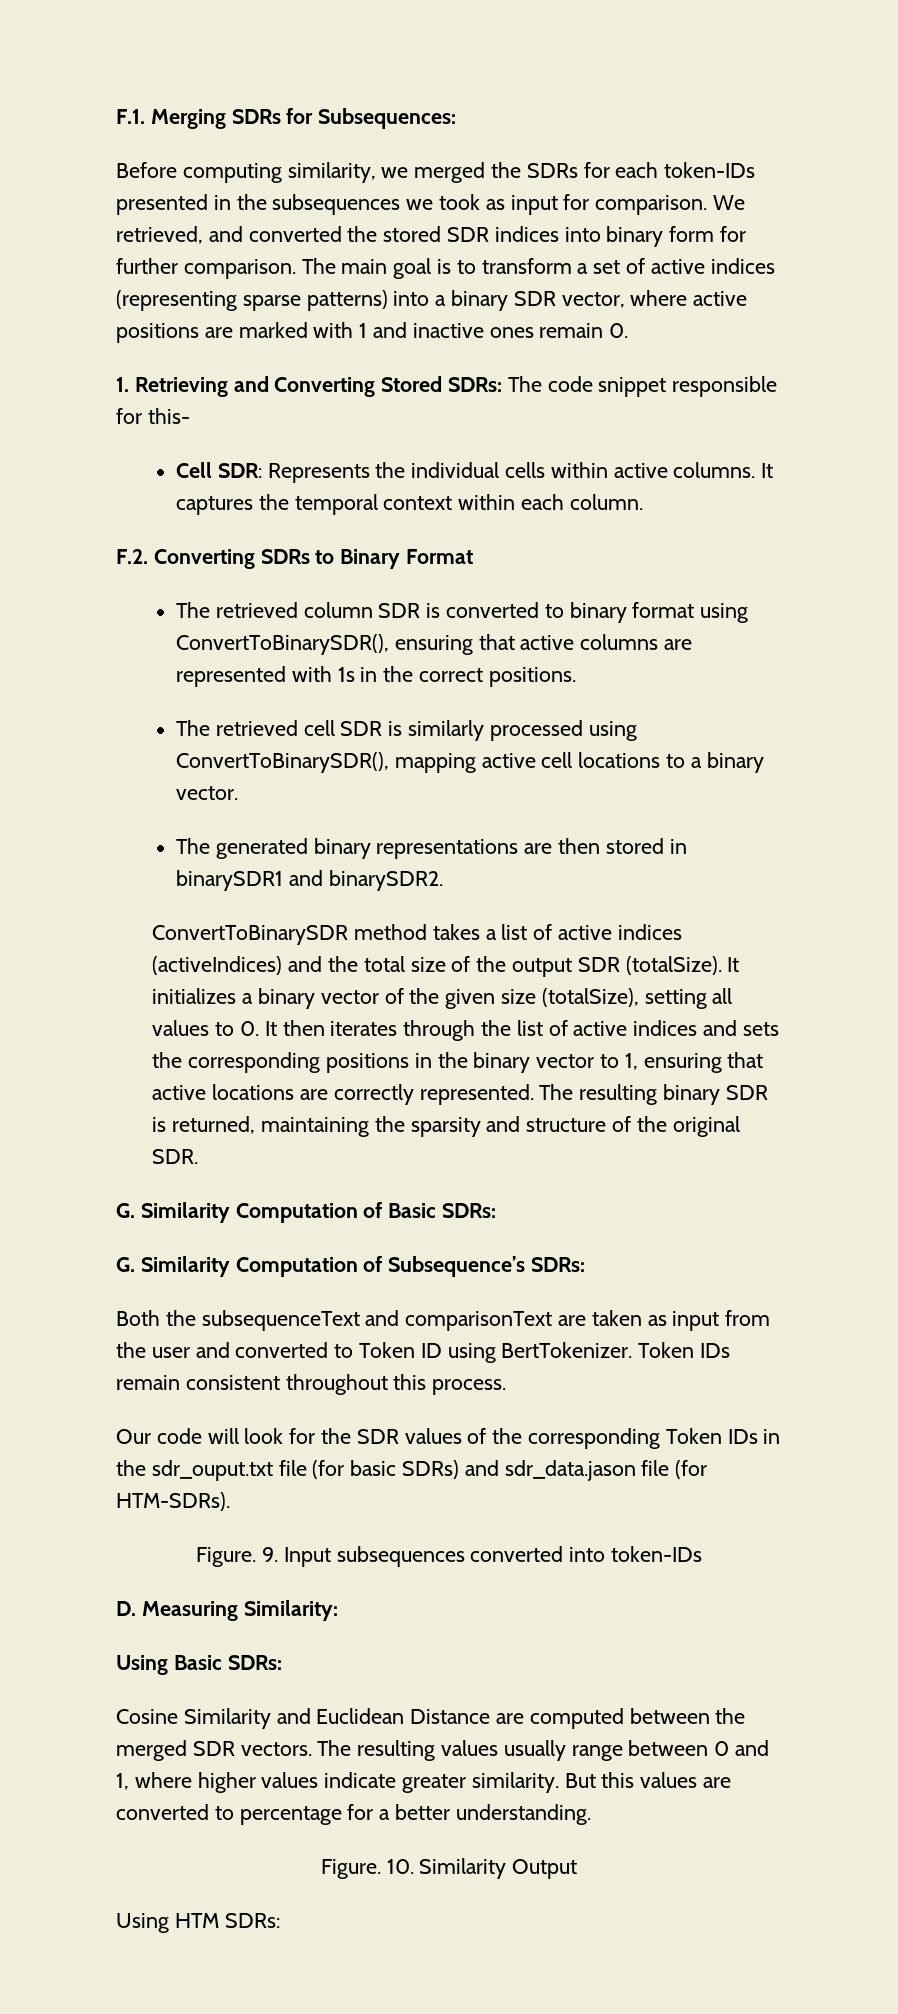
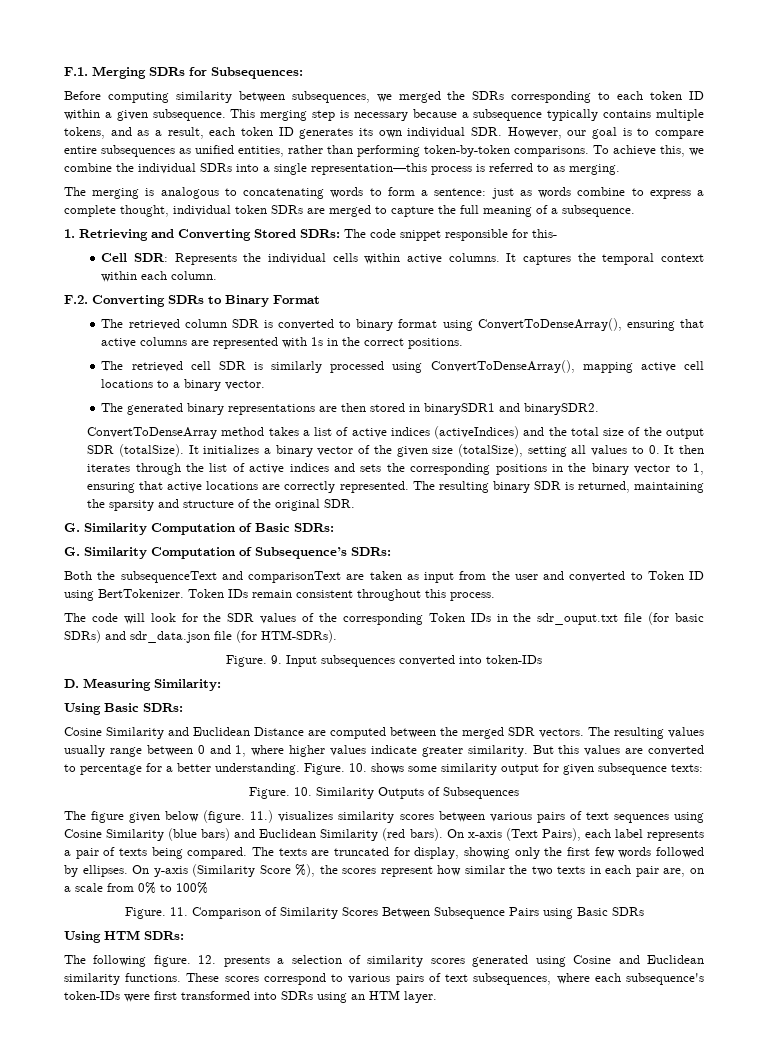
[287,162,376,183] similarity, -> [175,91,370,103] similarity between subsequences,
[583,162,756,178] [116,194,746,215] [116,226,747,247] [116,258,775,279] [116,290,748,311] [116,322,629,343] for each token-IDs presented in the subsequences we took as input for comparison. We retrieved, and converted the stored SDR indices into binary form for further comparison. The main goal is to transform a set of active indices (representing sparse patterns) into a binary SDR vector, where active positions are marked with 1 and inactive ones remain 0. -> [511,91,704,103] [64,109,704,121] [64,127,704,139] [64,145,704,157] [64,163,620,175] [64,187,705,199] [64,205,635,217] corresponding to each token ID within a given subsequence. This merging step is necessary because a subsequence typically contains multiple tokens, and as a result, each token ID generates its own individual SDR. However, our goal is to compare entire subsequences as unified entities, rather than performing token-by-token comparisons. To achieve this, we combine the individual SDRs into a single representation—this process is referred to as merging. // The merging is analogous to concatenating words to form a sentence: just as words combine to express a complete thought, individual token SDRs are merged to capture the full meaning of a subsequence.
[175,634,389,655] ConvertToBinarySDR(), -> [477,318,622,331] ConvertToDenseArray(),
[175,752,389,773] ConvertToBinarySDR(), -> [430,360,575,373] ConvertToDenseArray(),
[152,925,349,945] ConvertToBinarySDR -> [87,427,218,439] ConvertToDenseArray
[116,1429,151,1444] Our -> [64,613,86,622] The
[504,1460,636,1481] sdr_data.jason -> [130,631,210,643] sdr_data.json
[320,1858,578,1879] [116,1913,280,1933] // Figure. 10. Similarity Output // Using HTM SDRs: -> [304,763,703,775] [249,787,519,799] [64,810,705,823] [64,828,705,841] [64,847,704,859] [64,864,704,877] [64,882,208,894] [124,907,644,919] [64,930,184,943] [64,955,705,967] [64,973,704,985] [64,990,437,1003] Figure. 10. shows some similarity output for given subsequence texts: // Figure. 10. Similarity Outputs of Subsequences // The figure given below (figure. 11.) visualizes similarity scores between various pairs of text sequences using Cosine Similarity (blue bars) and Euclidean Similarity (red bars). On x-axis (Text Pairs), each label represents a pair of texts being compared. The texts are truncated for display, showing only the first few words followed by ellipses. On y-axis (Similarity Score %), the scores represent how similar the two texts in each pair are, on a scale from 0% to 100% // Figure. 11. Comparison of Similarity Scores Between Subsequence Pairs using Basic SDRs // Using HTM SDRs: // The following figure. 12. presents a selection of similarity scores generated using Cosine and Euclidean similarity functions. These scores correspond to various pairs of text subsequences, where each subsequence's token-IDs were first transformed into SDRs using an HTM layer.

